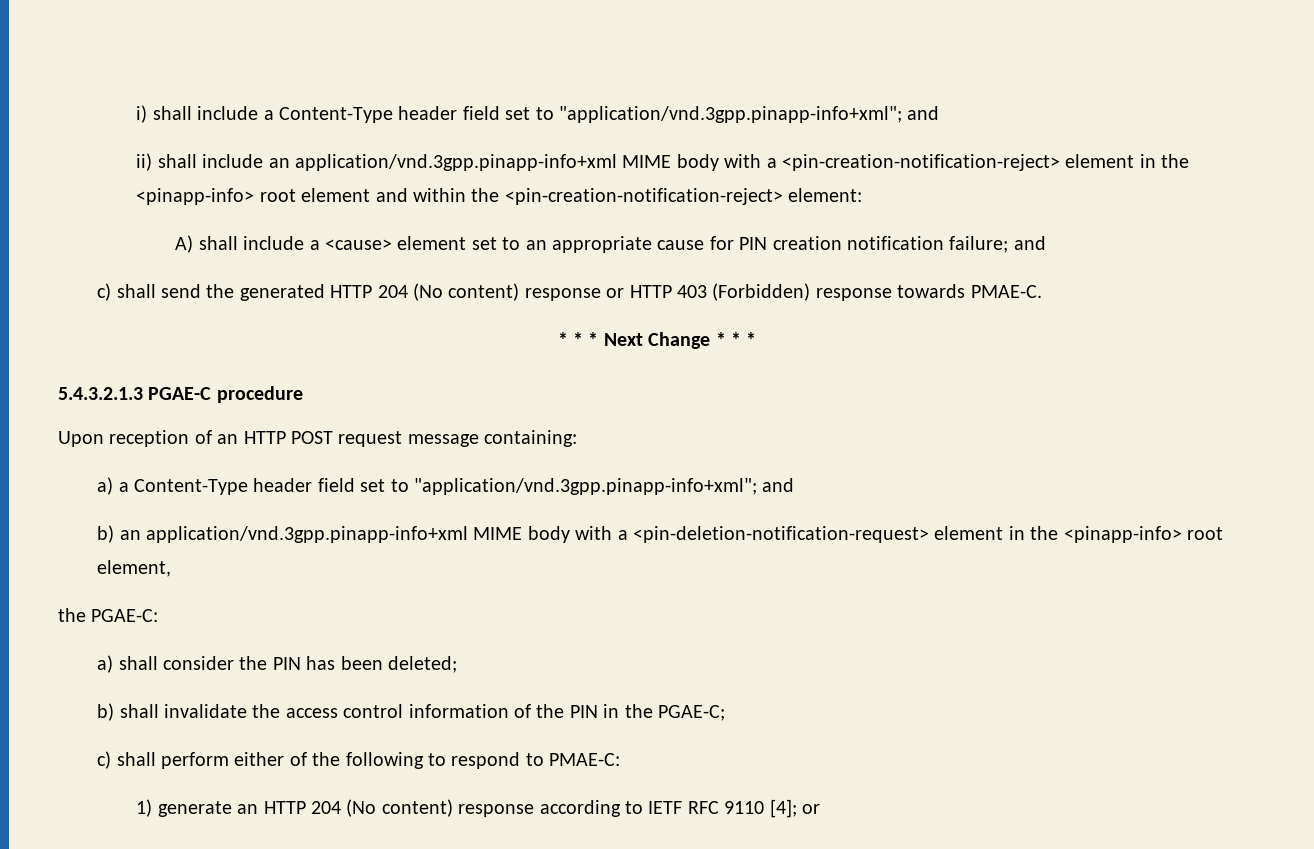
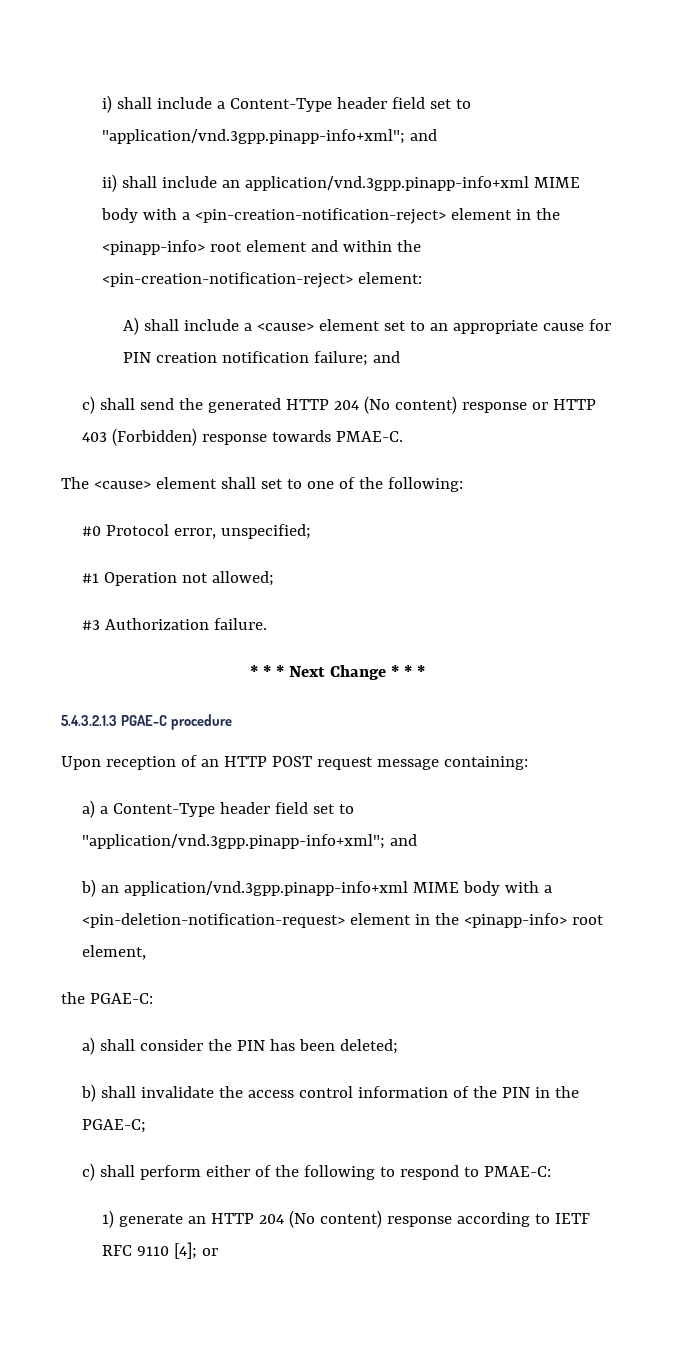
(1042, 291) none -> [61,477,463,492] [81,524,311,539] [81,571,274,586] [81,618,267,630] // The <cause> element shall set to one of the following: // #0 Protocol error, unspecified; // #1 Operation not allowed; // #3 Authorization failure.

